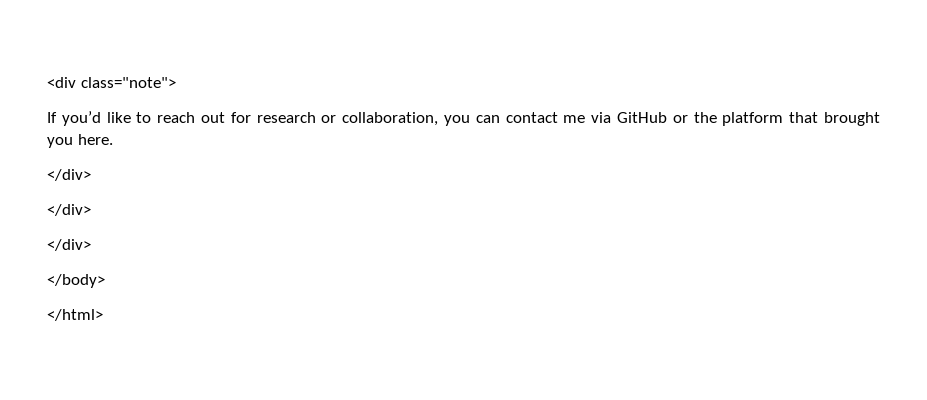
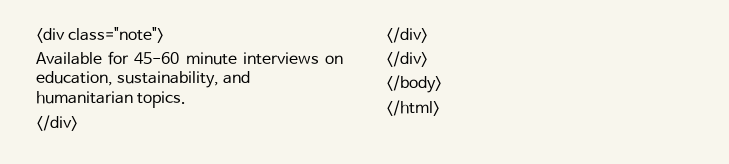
[47,111,880,126] [47,134,113,148] If you’d like to reach out for research or collaboration, you can contact me via GitHub or the platform that brought you here. -> [36,51,343,65] [36,71,251,88] [36,91,187,108] Available for 45-60 minute interviews on education, sustainability, and humanitarian topics.

